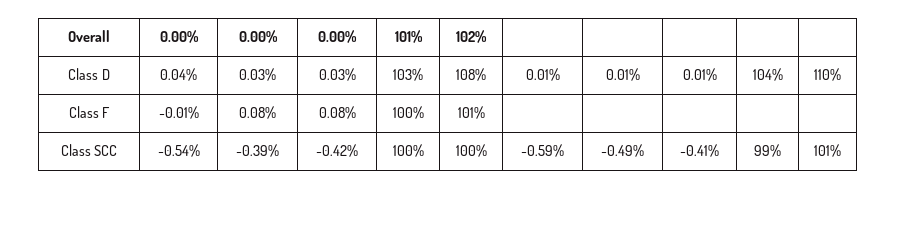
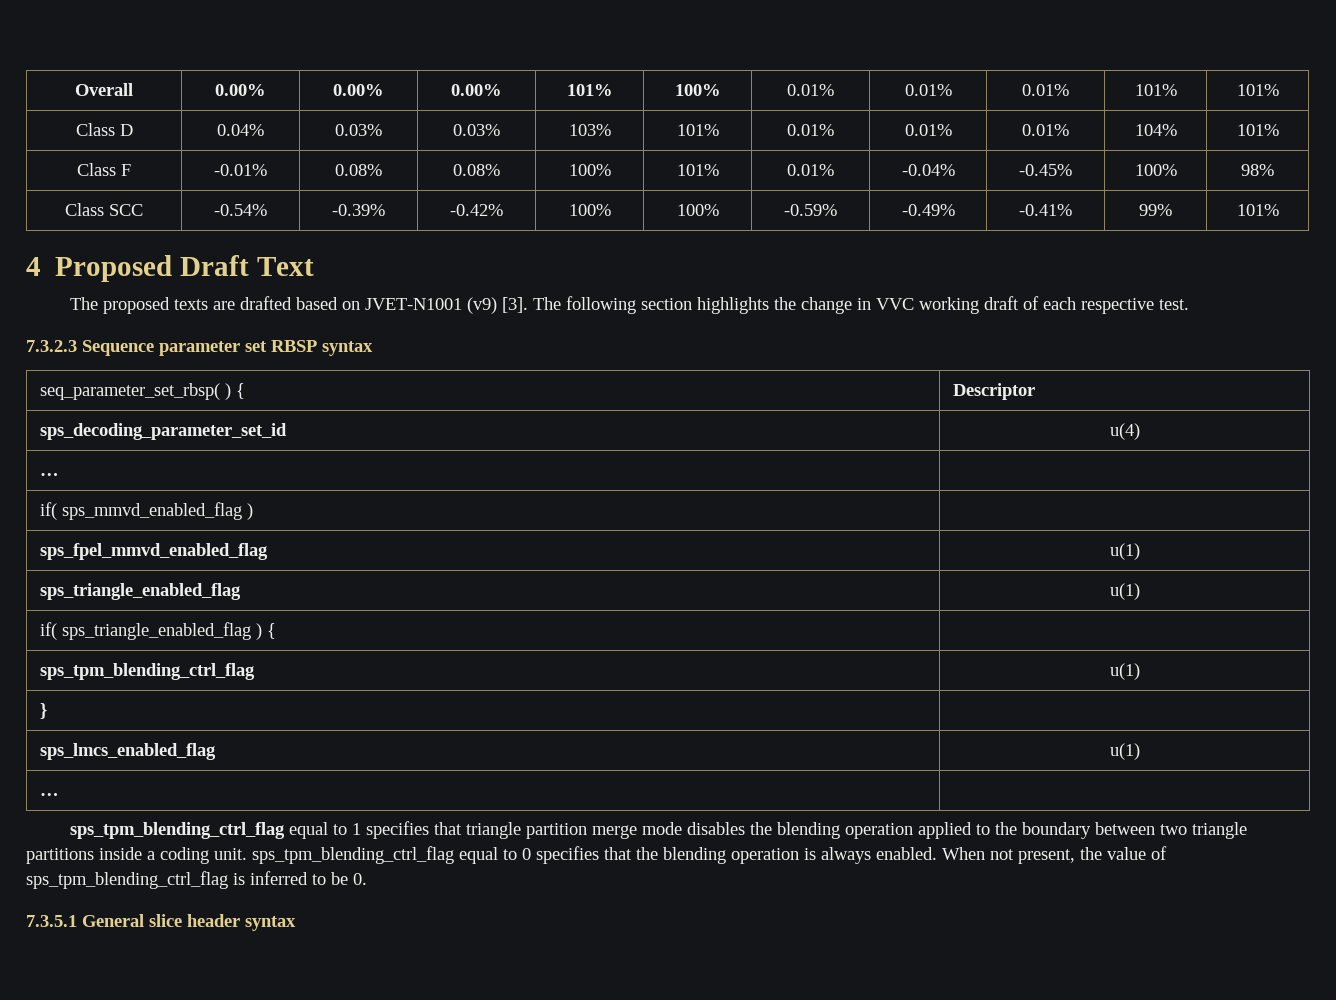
[456,30,487,43] 102% | | | | | -> [674,84,721,96] [787,84,834,96] [904,84,952,96] [1022,84,1069,96] [1134,84,1177,96] [1236,84,1279,96] 100% | 0.01% | 0.01% | 0.01% | 101% | 101%
[456,68,486,81] 108% -> [676,124,719,136] 101%
[814,68,841,81] 110% -> [1236,124,1279,136] 101%
(485, 112) | | | | -> [787,164,834,176] [901,164,955,176] [1019,164,1072,176] [1134,164,1177,176] [1241,164,1274,176] 0.01% | -0.04% | -0.45% | 100% | 98%
(841, 150) none -> [26,255,314,282] [69,296,1189,314] [26,340,373,356] [40,383,246,400] [953,383,1036,400] [40,423,288,440] [1109,423,1140,440] [40,473,60,476] [40,502,254,520] [40,543,269,560] [1109,543,1140,560] [40,583,242,600] [1109,583,1140,600] [40,622,277,640] [40,663,256,680] [1109,663,1140,680] [40,703,48,719] [40,743,217,760] [1109,743,1140,760] [40,793,60,796] [69,821,1247,839] [26,846,1167,864] [26,871,367,889] [26,914,296,931] // 4 Proposed Draft Text // The proposed texts are drafted based on JVET-N1001 (v9) [3]. The following section highlights the change in VVC working draft of each respective test. // 7.3.2.3 Sequence parameter set RBSP syntax // seq_parameter_set_rbsp( ) { | Descriptor // sps_decoding_parameter_set_id | u(4) // … | // if( sps_mmvd_enabled_flag ) | // sps_fpel_mmvd_enabled_flag | u(1) // sps_triangle_enabled_flag | u(1) // if( sps_triangle_enabled_flag ) { | // sps_tpm_blending_ctrl_flag | u(1) // } | // sps_lmcs_enabled_flag | u(1) // … | // sps_tpm_blending_ctrl_flag equal to 1 specifies that triangle partition merge mode disables the blending operation applied to the boundary between two triangle partitions inside a coding unit. sps_tpm_blending_ctrl_flag equal to 0 specifies that the blending operation is always enabled. When not present, the value of sps_tpm_blending_ctrl_flag is inferred to be 0. // 7.3.5.1 General slice header syntax

